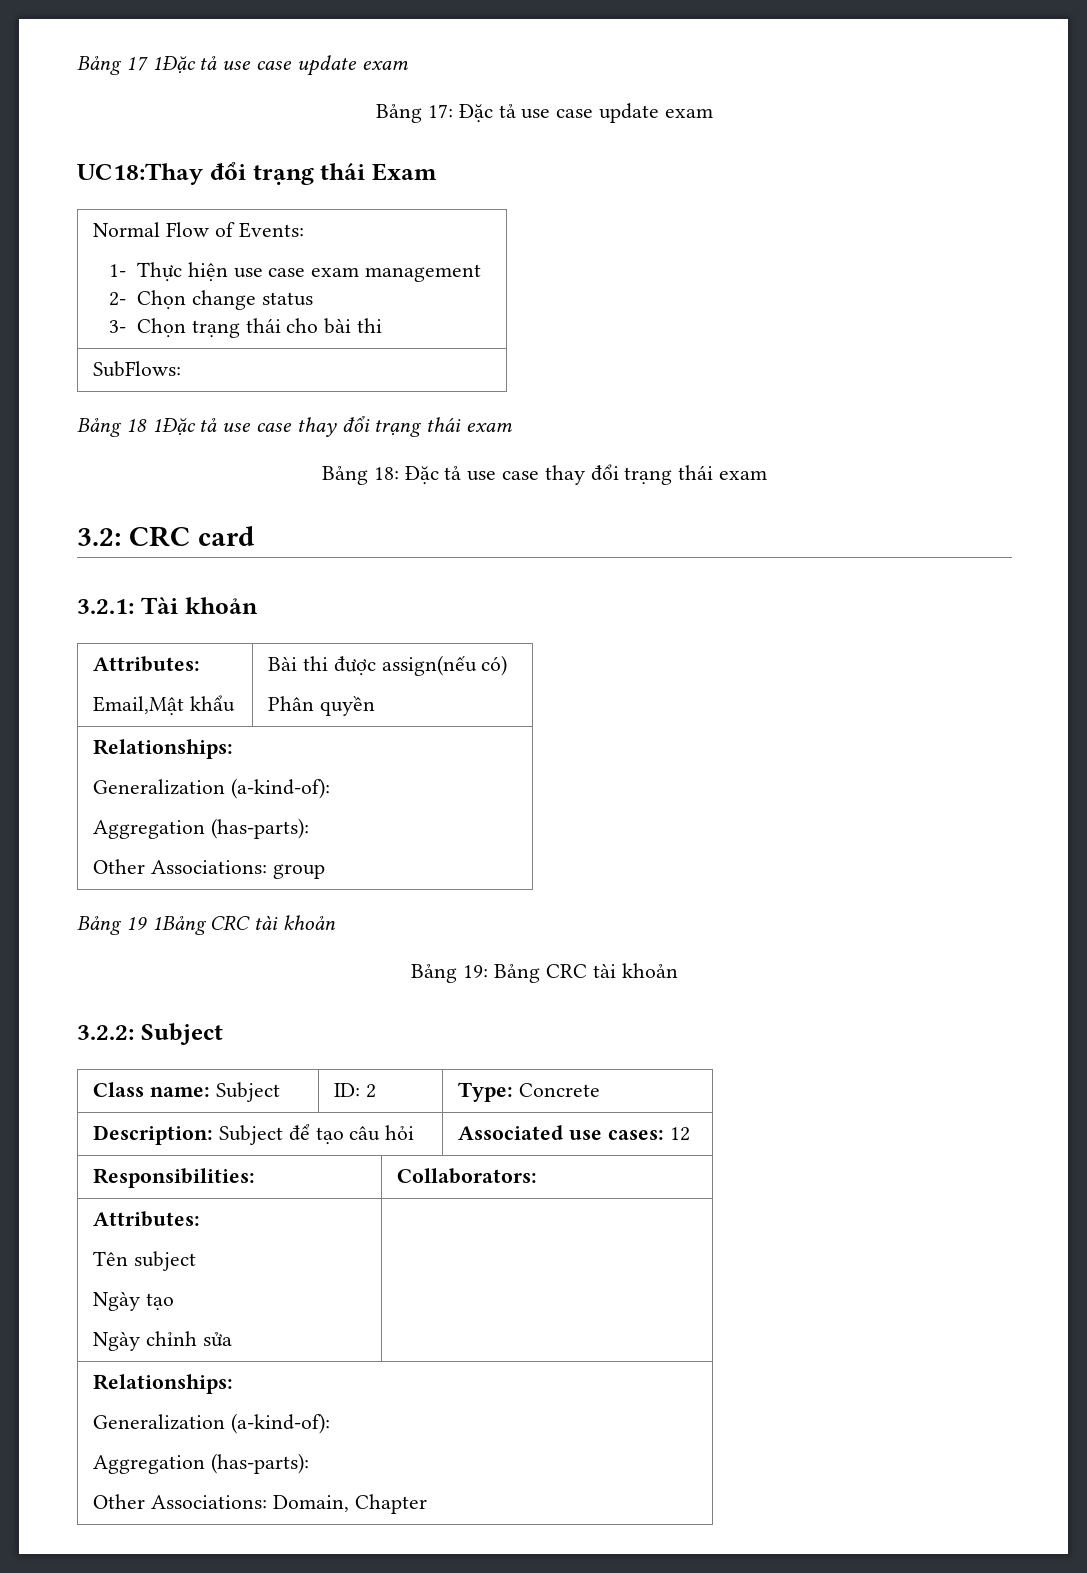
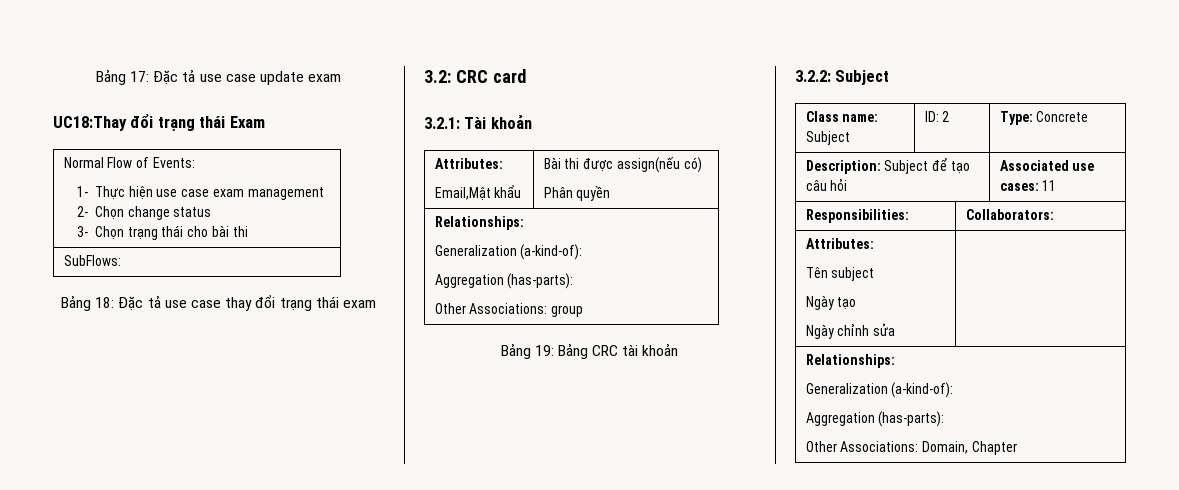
[77,55,408,76] [376,104,423,123] Bảng 17 1Đặc tả use case update exam // Bảng -> [95,70,126,85] Bảng
[77,416,513,437] // Bảng 18 1Đặc tả use case thay đổi trạng thái exam -> (121, 260) none
[77,915,337,935] // Bảng 19 1Bảng CRC tài khoản -> (584, 311) none
[669,1127,690,1141] 12 -> [1042,180,1057,191] 11

